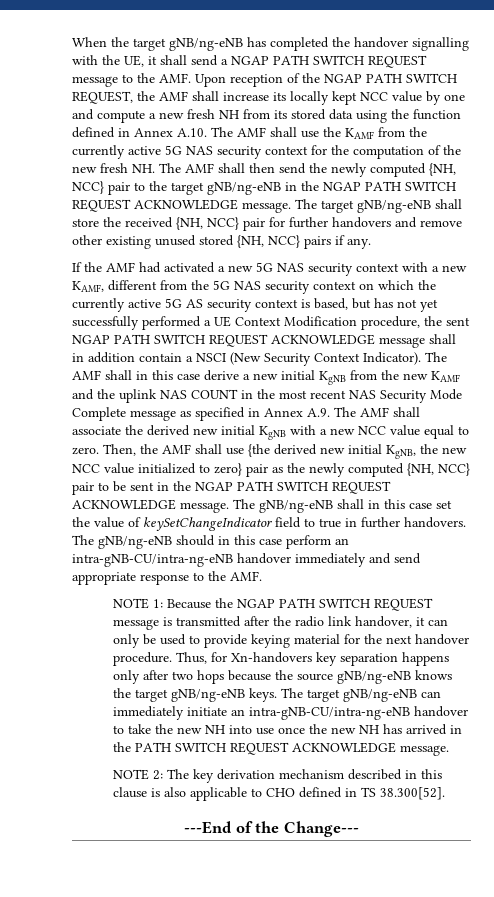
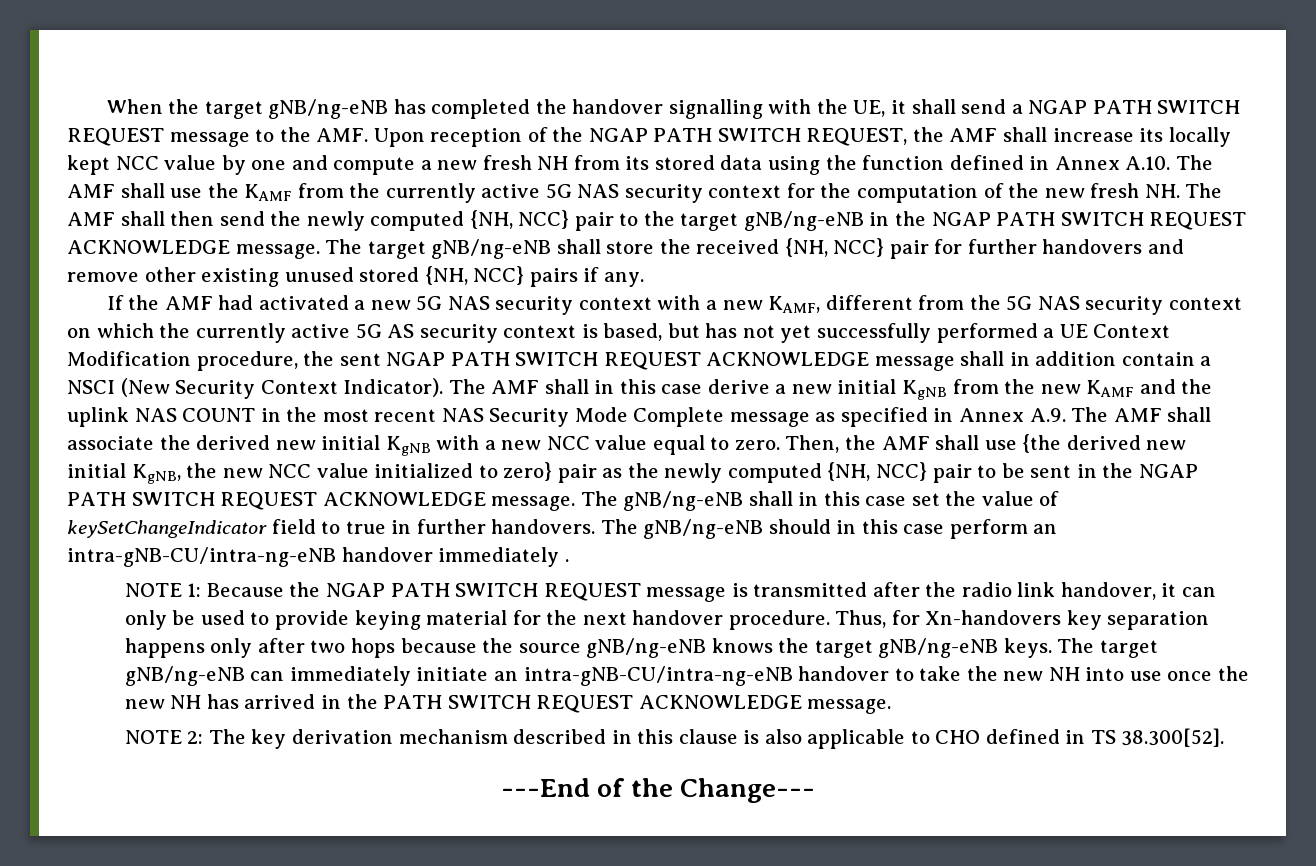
[369,553,421,564] [72,571,262,585] and send appropriate response to the AMF. -> [564,559,569,562] .

